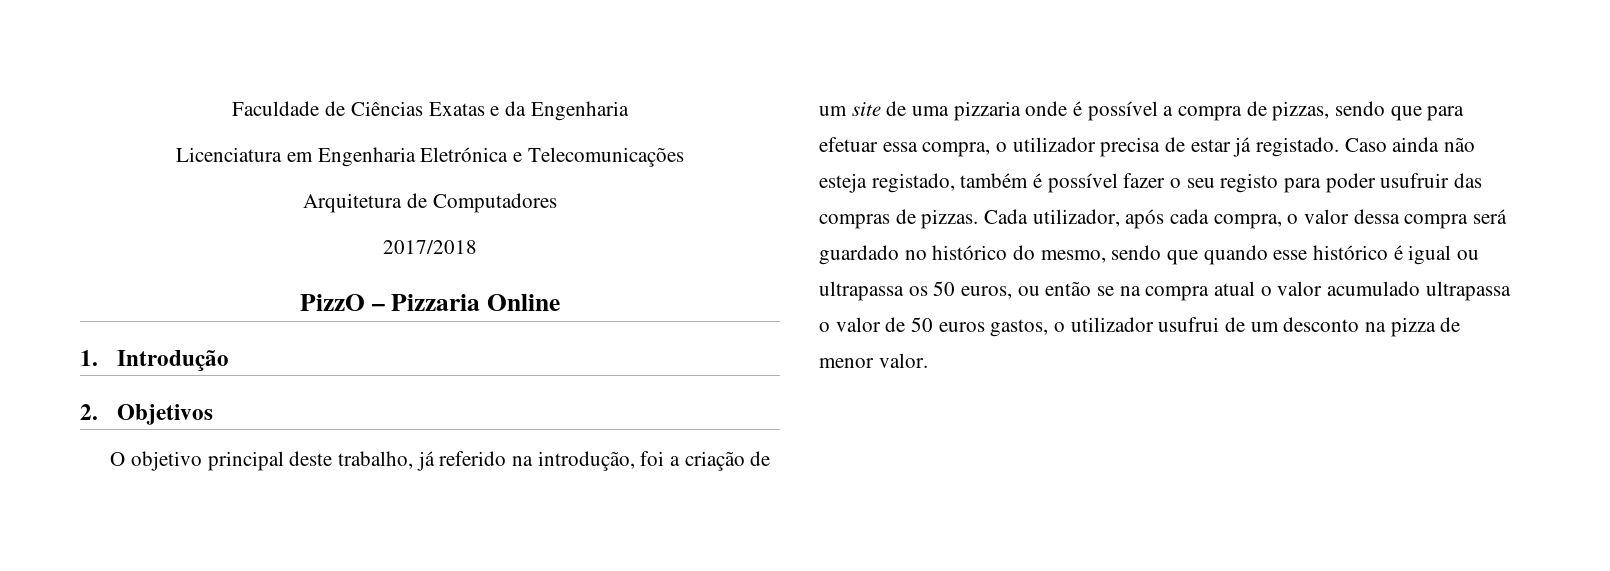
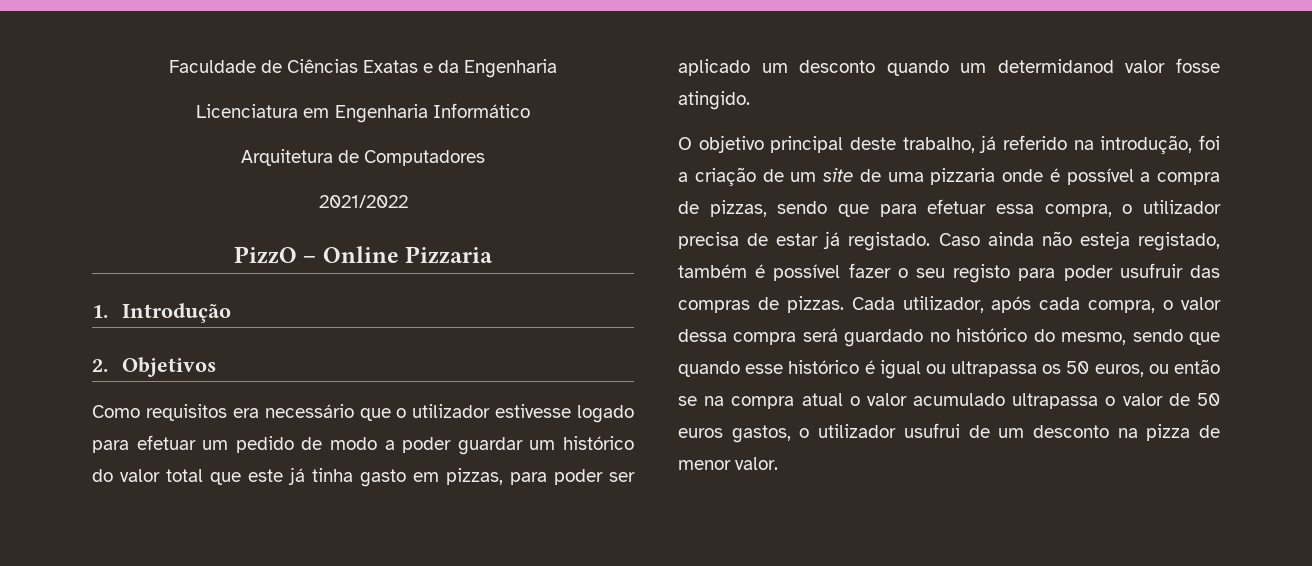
[420,147,684,167] Eletrónica e Telecomunicações -> [432,103,530,118] Informático
[383,240,477,254] 2017/2018 -> [318,195,408,208] 2021/2022
(385, 307) none -> [322,246,399,263] Online
[487,294,561,311] Online -> (494, 255) none
(214, 414) none -> [92,404,634,423] [92,435,635,455] [92,467,635,487] [678,58,1220,76] [678,91,750,110] // Como requisitos era necessário que o utilizador estivesse logado para efetuar um pedido de modo a poder guardar um histórico do valor total que este já tinha gasto em pizzas, para poder ser aplicado um desconto quando um determidanod valor fosse atingido.

